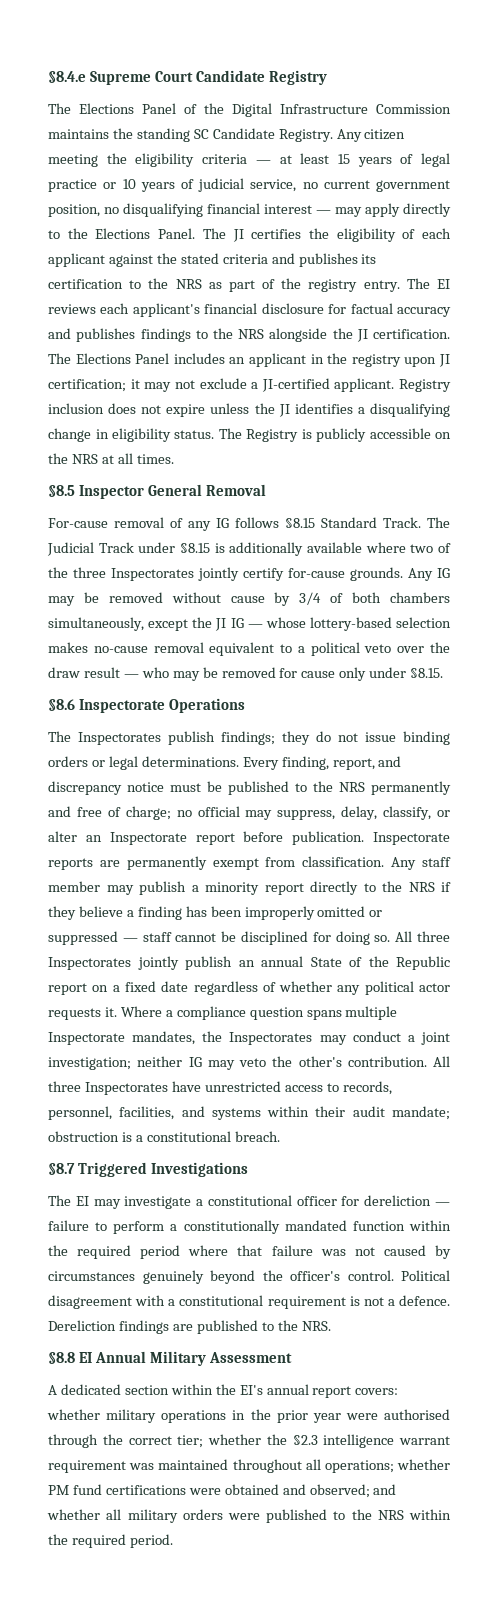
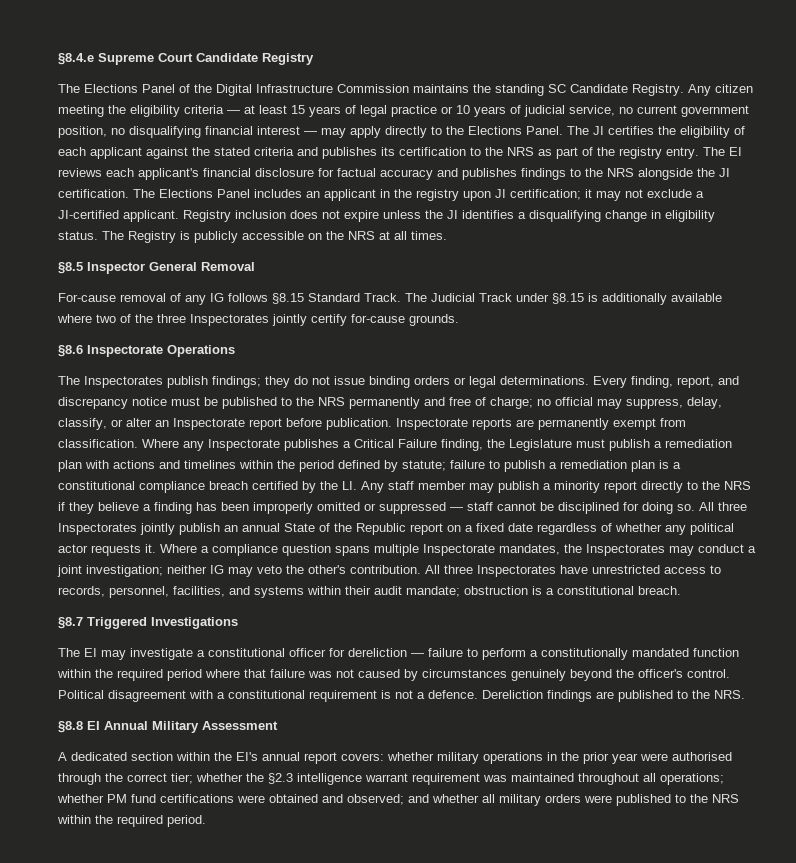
[408,568,451,581] [48,592,451,606] [48,617,452,631] [48,642,450,656] [48,667,444,681] Any IG may be removed without cause by 3/4 of both chambers simultaneously, except the JI IG — whose lottery-based selection makes no-cause removal equivalent to a political veto over the draw result — who may be removed for cause only under §8.15. -> (459, 320) none
(385, 861) none -> [141,439,732,451] [57,460,681,472] [57,481,357,493] Where any Inspectorate publishes a Critical Failure finding, the Legislature must publish a remediation plan with actions and timelines within the period defined by statute; failure to publish a remediation plan is a constitutional compliance breach certified by the LI.

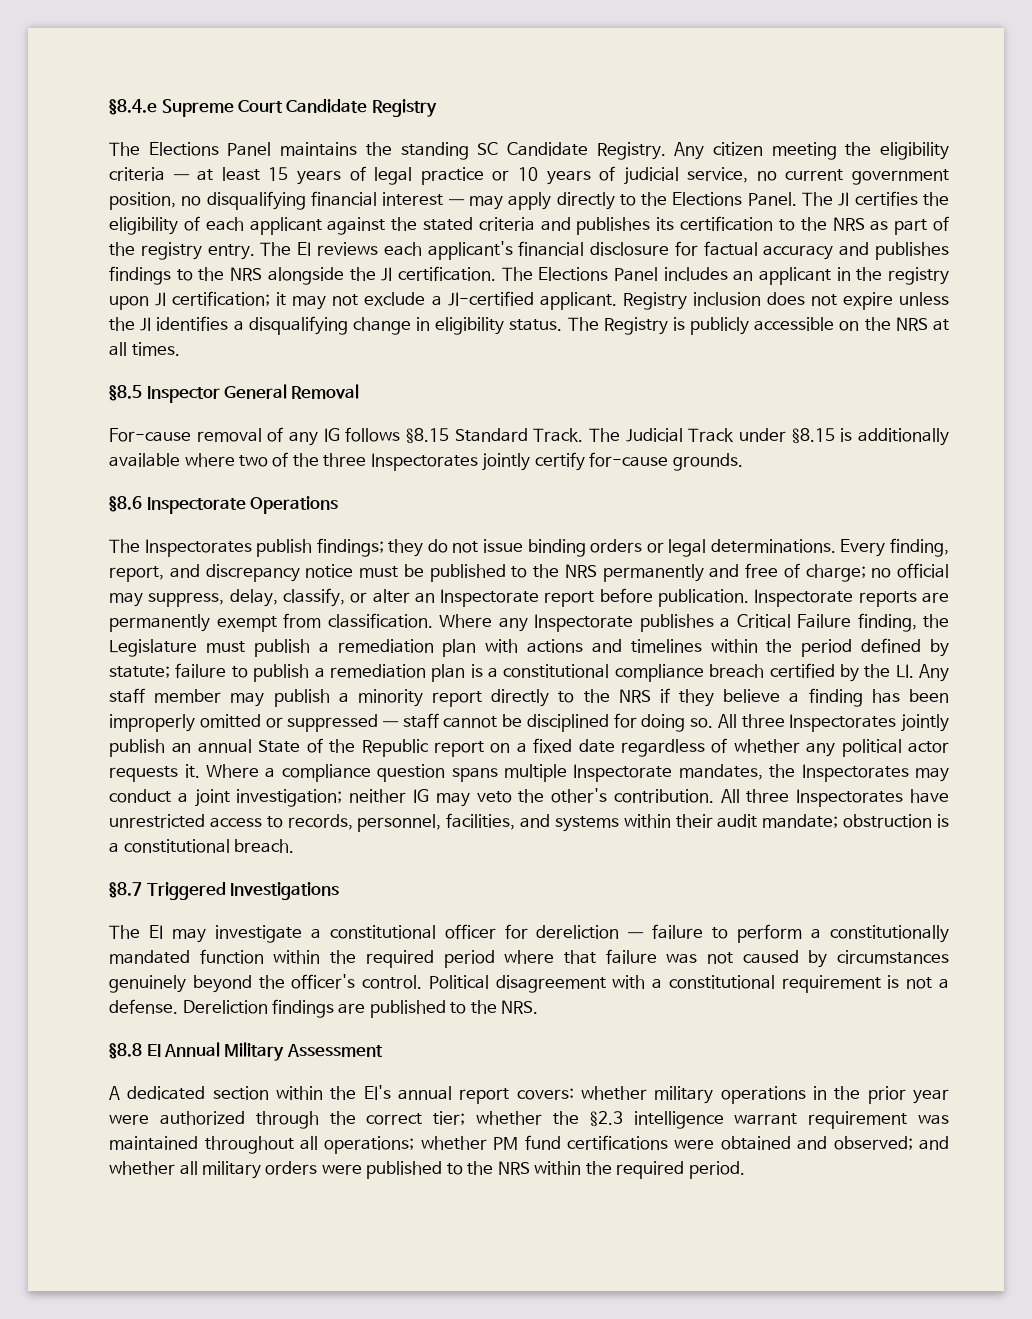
[178,84,409,96] of the Digital Infrastructure Commission -> (272, 149) none
[427,690,478,699] defence. -> [109,999,179,1014] defense.
[671,752,732,761] authorised -> [159,1111,245,1125] authorized

